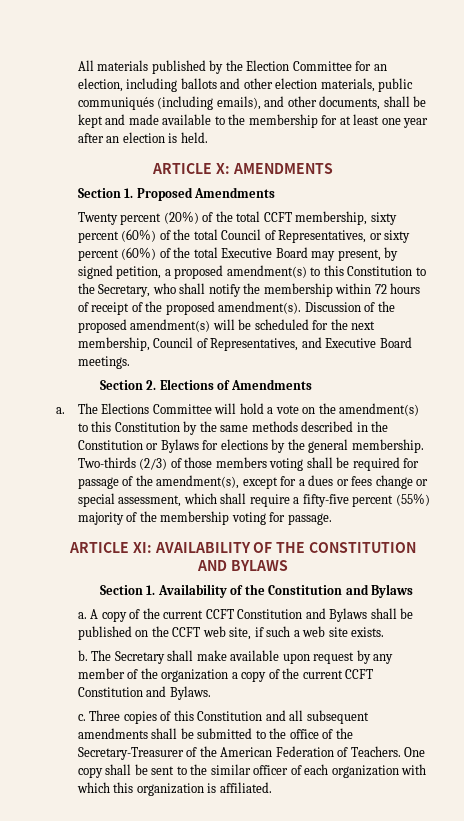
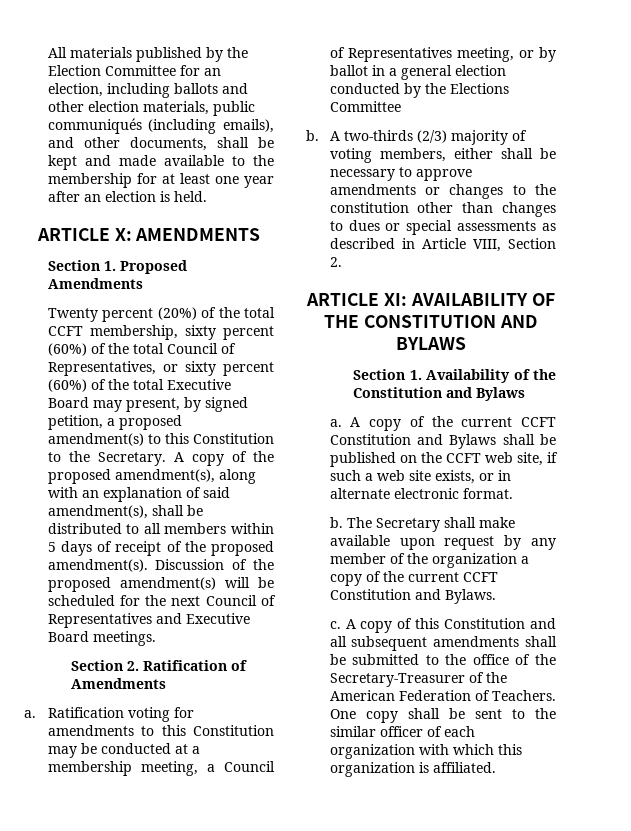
[98,283,421,297] Secretary, who shall notify the membership within 72 hours -> [97,451,274,466] [47,469,256,484] [47,487,230,502] [47,505,203,519] [47,523,274,534] [47,541,92,556] Secretary. A copy of the proposed amendment(s), along with an explanation of said amendment(s), shall be distributed to all members within 5 days
[77,337,299,351] membership, Council of Representatives, -> [205,595,276,606] [47,613,152,628] Council of Representatives
[159,379,214,390] Elections -> [143,660,228,671] Ratification
[77,403,420,416] [77,421,389,435] [77,439,424,453] [77,457,420,471] [77,475,429,489] [77,493,430,507] [77,511,332,525] The Elections Committee will hold a vote on the amendment(s) to this Constitution by the same methods described in the Constitution or Bylaws for elections by the general membership. Two-thirds (2/3) of those members voting shall be required for passage of the amendment(s), except for a dues or fees change or special assessment, which shall require a fifty-five percent (55%) majority of the membership voting for passage. -> [47,707,194,722] [47,725,274,736] [47,743,200,758] [47,761,275,776] [329,47,556,62] [329,65,506,80] [329,83,509,98] [329,101,401,112] [306,130,527,145] [329,148,556,163] [329,167,472,181] [329,184,556,199] [329,202,556,217] [329,220,556,235] [329,238,556,252] [329,257,342,267] Ratification voting for amendments to this Constitution may be conducted at a membership meeting, a Council of Representatives meeting, or by ballot in a general election conducted by the Elections Committee // b. A two-thirds (2/3) majority of voting members, either shall be necessary to approve amendments or changes to the constitution other than changes to dues or special assessments as described in Article VIII, Section 2.
[351,627,385,637] exists. -> [434,470,511,484] [329,488,513,499] exists, or in alternate electronic format.
[89,710,157,724] Three copies -> [345,619,393,633] A copy

